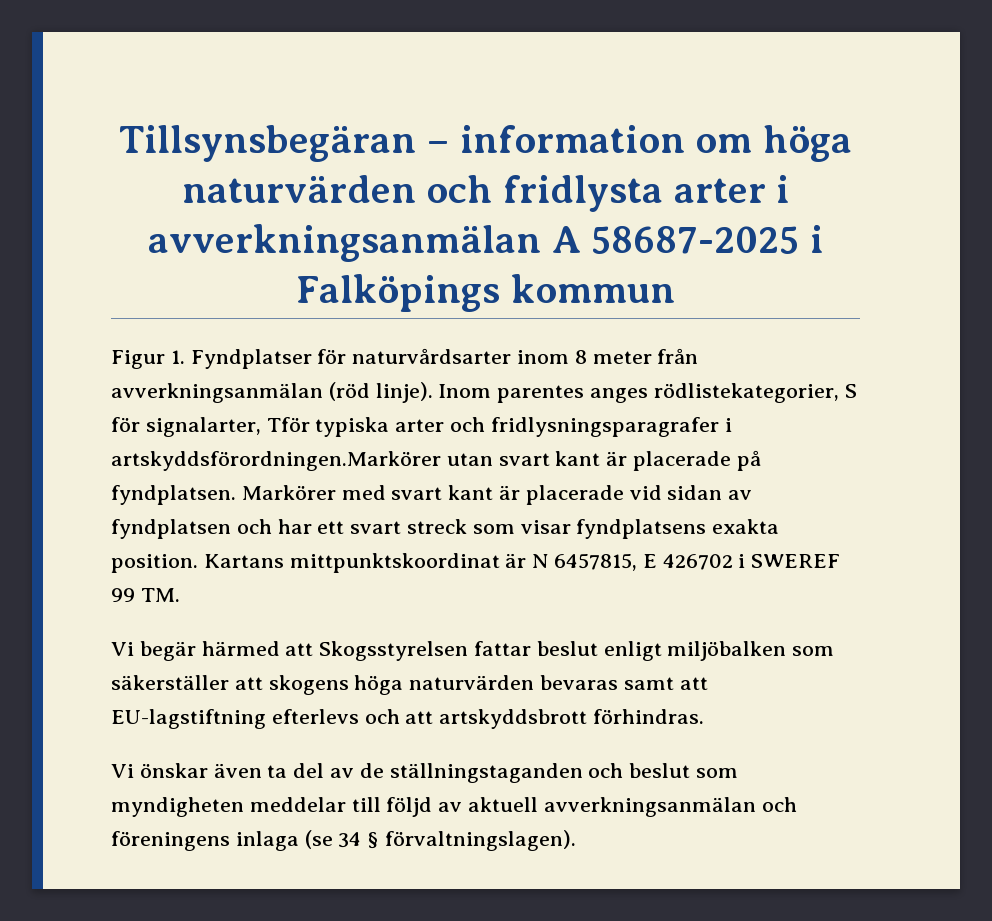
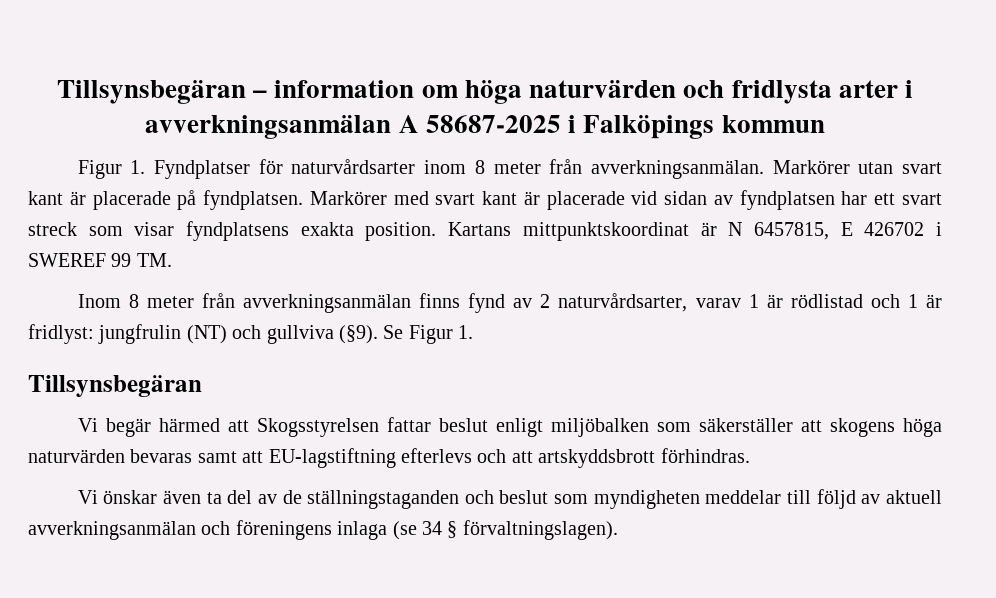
[111,382,857,403] [111,417,732,437] [111,451,441,471] avverkningsanmälan (röd linje). Inom parentes anges rödlistekategorier, S för signalarter, Tför typiska arter och fridlysningsparagrafer i artskyddsförordningen.Markörer -> [590,160,850,179] avverkningsanmälan. Markörer
[236,519,272,534] och -> (835, 200) none
(180, 595) none -> [77,293,942,313] [28,324,474,344] [28,375,202,397] // Inom 8 meter från avverkningsanmälan finns fynd av 2 naturvårdsarter, varav 1 är rödlistad och 1 är fridlyst: jungfrulin (NT) och gullviva (§9). Se Figur 1. // Tillsynsbegäran

